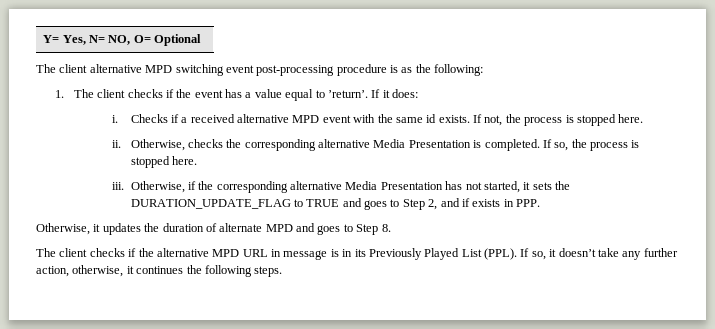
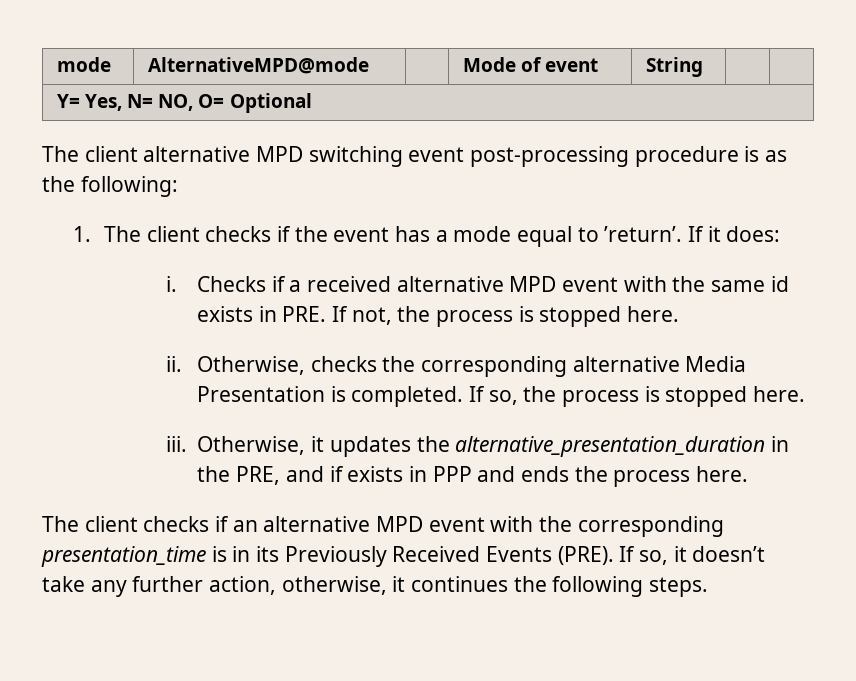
(43, 39) none -> [56,57,111,72] [147,57,369,74] [462,57,599,72] [645,57,703,77] mode | AlternativeMPD@mode | | Mode of event | String | | //
[254,89,282,98] value -> [453,226,512,242] mode
[438,115,470,123] exists. -> [196,306,327,322] exists in PRE.
[187,181,571,193] [130,198,541,210] [36,223,391,235] [36,248,328,260] if the corresponding alternative Media Presentation has not started, it sets the DURATION_UPDATE_FLAG to TRUE and goes to Step 2, and if exists in PPP. // Otherwise, it updates the duration of alternate MPD and goes to Step 8. // The client checks if the alternative MPD URL in message -> [311,436,789,457] [197,466,748,487] [42,516,724,537] [41,546,206,567] it updates the alternative_presentation_duration in the PRE, and if exists in PPP and ends the process here. // The client checks if an alternative MPD event with the corresponding presentation_time
[424,248,517,260] Played List (PPL). -> [392,546,614,565] Received Events (PRE).

